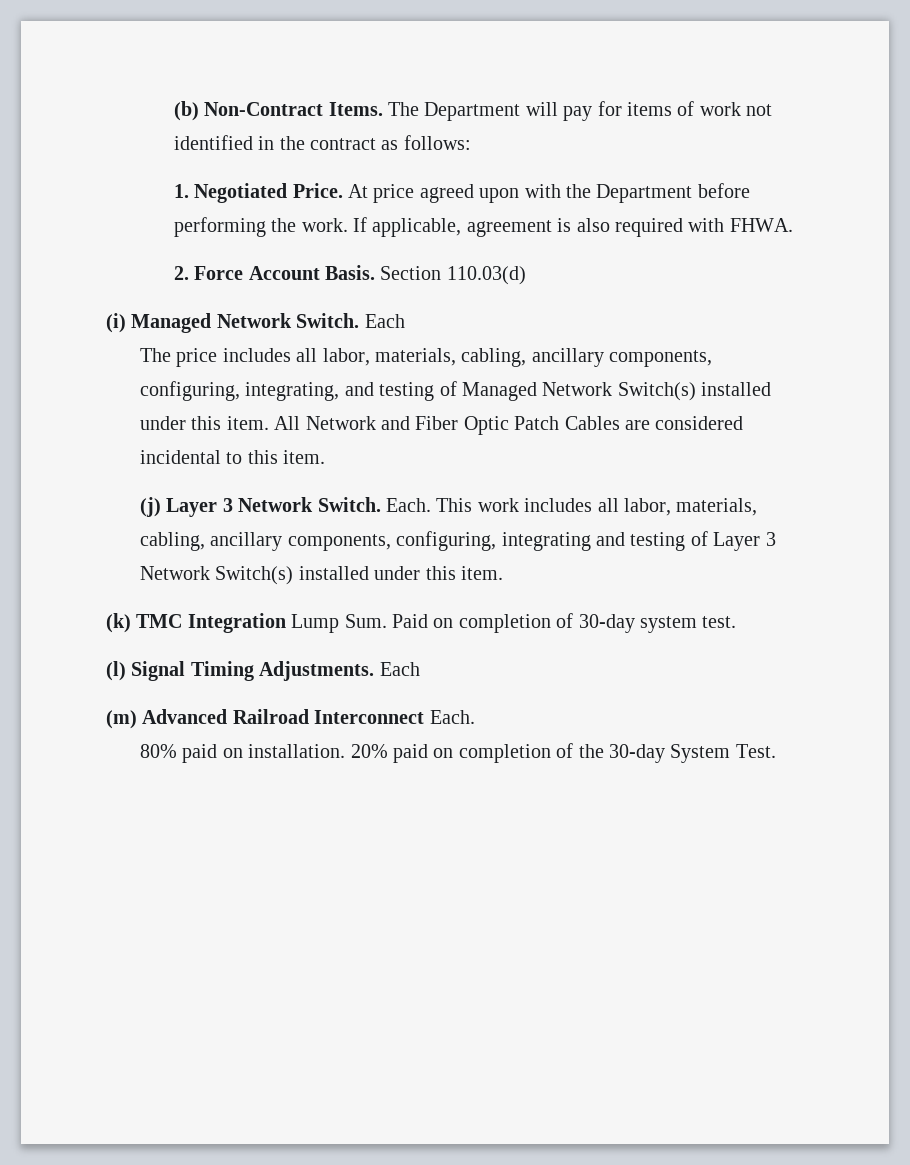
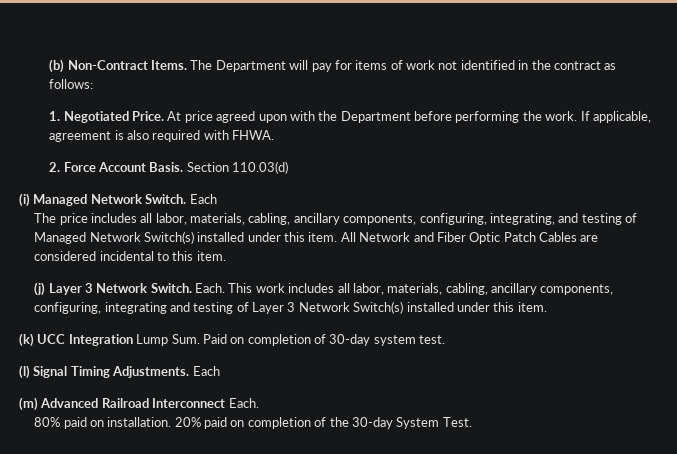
[136,614,183,628] TMC -> [37,334,66,344] UCC

